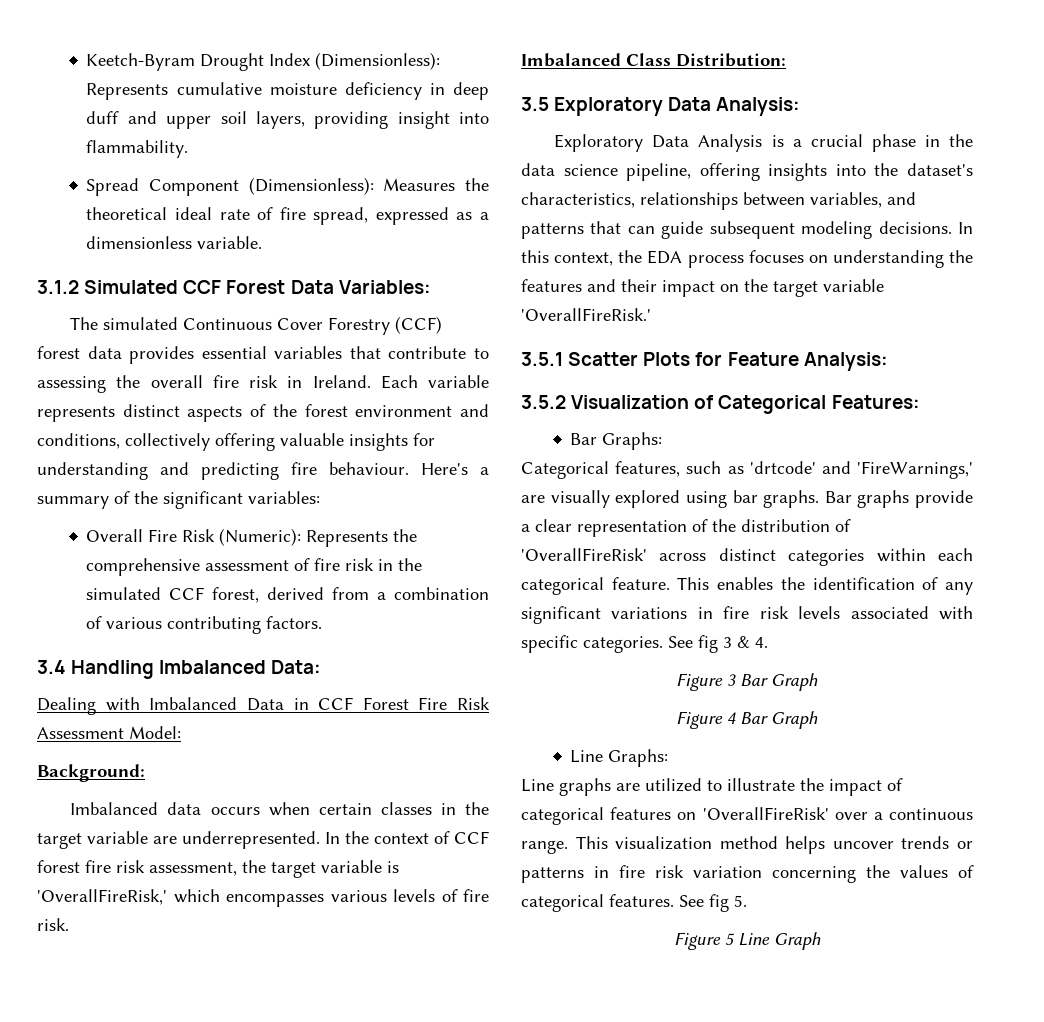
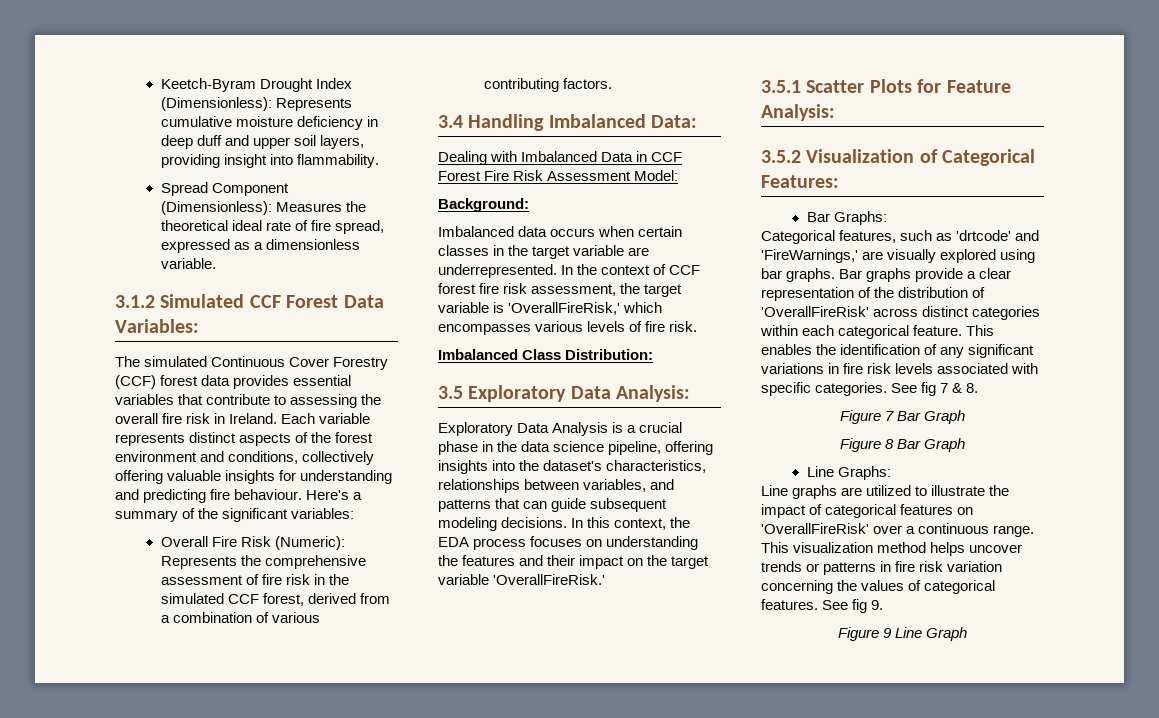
[723,636,768,648] [676,673,736,691] 3 & 4. // Figure 3 -> [940,383,979,393] [839,410,894,424] 7 & 8. // Figure 7
[727,712,736,724] 4 -> [884,439,894,449] 8
[734,895,747,907] [673,932,735,950] 5. // Figure 5 -> [871,600,884,610] [837,627,892,641] 9. // Figure 9

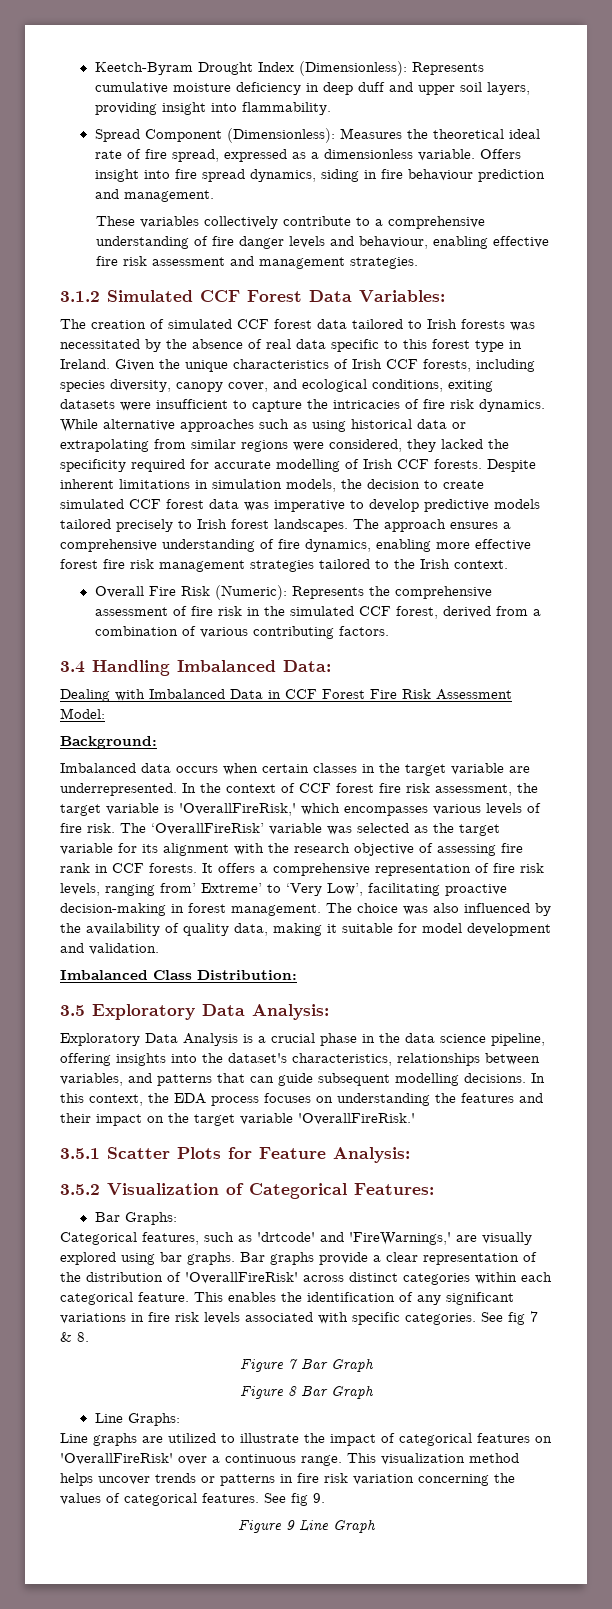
(216, 263) none -> [479,149,521,159] [94,169,545,182] [94,189,214,202] [96,216,486,229] [96,236,550,249] [96,256,419,269] Offers insight into fire spread dynamics, siding in fire behaviour prediction and management. // These variables collectively contribute to a comprehensive understanding of fire danger levels and behaviour, enabling effective fire risk assessment and management strategies.
[144,356,389,370] [115,375,352,389] [115,394,382,408] [115,413,371,424] [115,432,374,446] [115,451,375,465] [115,470,393,484] [115,489,363,503] [115,508,355,522] simulated Continuous Cover Forestry (CCF) forest data provides essential variables that contribute to assessing the overall fire risk in Ireland. Each variable represents distinct aspects of the forest environment and conditions, collectively offering valuable insights for understanding and predicting fire behaviour. Here's a summary of the significant variables: -> [91,319,535,331] [60,339,522,352] [60,359,535,372] [60,379,493,392] [60,399,545,412] [60,419,466,432] [60,439,509,452] [60,459,536,472] [60,479,484,492] [60,499,540,512] [60,519,511,532] [60,539,531,552] [60,559,508,572] creation of simulated CCF forest data tailored to Irish forests was necessitated by the absence of real data specific to this forest type in Ireland. Given the unique characteristics of Irish CCF forests, including species diversity, canopy cover, and ecological conditions, exiting datasets were insufficient to capture the intricacies of fire risk dynamics. While alternative approaches such as using historical data or extrapolating from similar regions were considered, they lacked the specificity required for accurate modelling of Irish CCF forests. Despite inherent limitations in simulation models, the decision to create simulated CCF forest data was imperative to develop predictive models tailored precisely to Irish forest landscapes. The approach ensures a comprehensive understanding of fire dynamics, enabling more effective forest fire risk management strategies tailored to the Irish context.
(698, 326) none -> [120,823,500,836] [60,843,523,856] [60,863,544,876] [60,883,507,896] [60,903,551,916] [60,923,551,936] [60,943,159,955] The ‘OverallFireRisk’ variable was selected as the target variable for its alignment with the research objective of assessing fire rank in CCF forests. It offers a comprehensive representation of fire risk levels, ranging from’ Extreme’ to ‘Very Low’, facilitating proactive decision-making in forest management. The choice was also influenced by the availability of quality data, making it suitable for model development and validation.
[438,517,497,531] modeling -> [395,1073,459,1086] modelling

